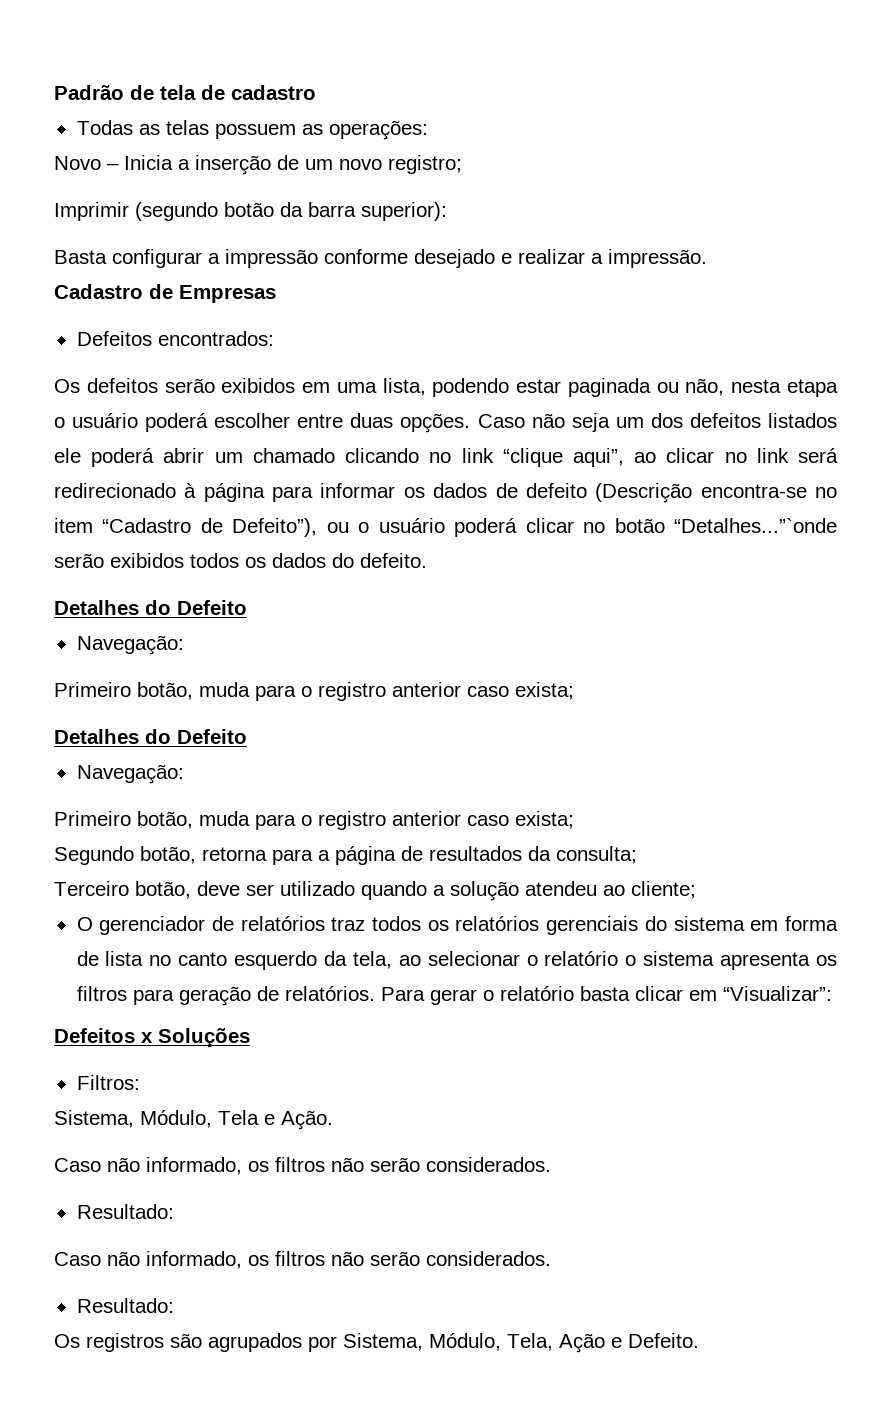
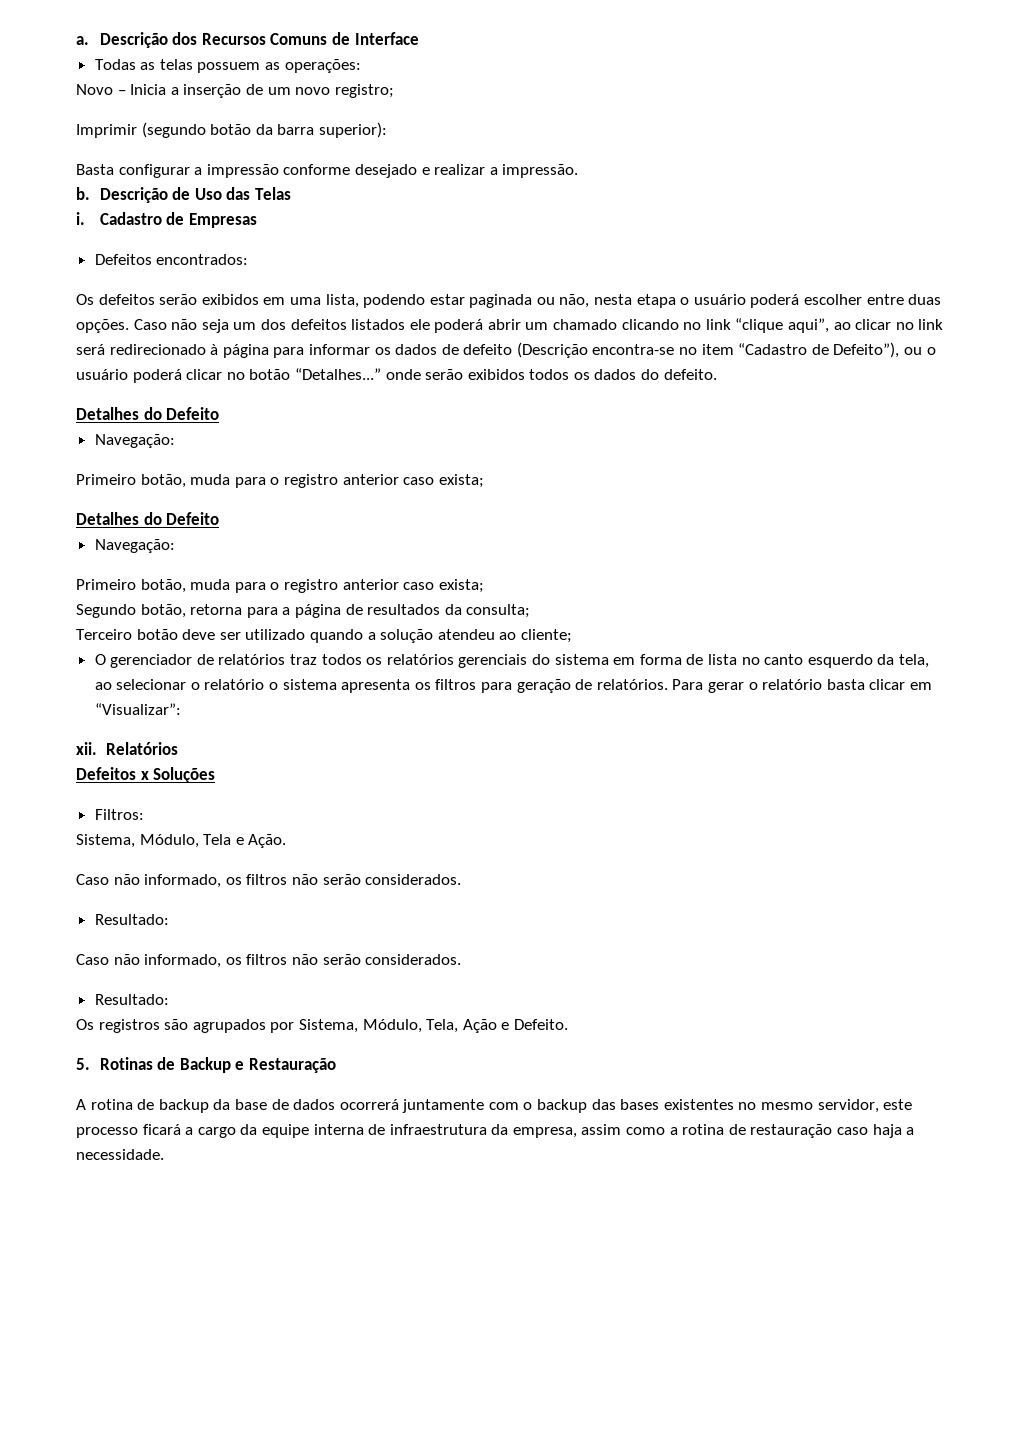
[54,85,316,100] Padrão de tela de cadastro -> [76,32,419,48] a. Descrição dos Recursos Comuns de Interface
(707, 258) none -> [76,187,292,203] [76,212,85,225] b. Descrição de Uso das Telas // i.
[674,518,837,533] “Detalhes...”`onde -> [294,368,421,380] “Detalhes...” onde
[135,881,191,899] botão, -> [136,629,178,640] botão
(832, 993) none -> [76,742,178,755] // xii. Relatórios
(699, 1340) none -> [76,1057,337,1073] [76,1099,913,1113] [76,1124,915,1138] [76,1149,164,1160] // 5. Rotinas de Backup e Restauração // A rotina de backup da base de dados ocorrerá juntamente com o backup das bases existentes no mesmo servidor, este processo ficará a cargo da equipe interna de infraestrutura da empresa, assim como a rotina de restauração caso haja a necessidade.

